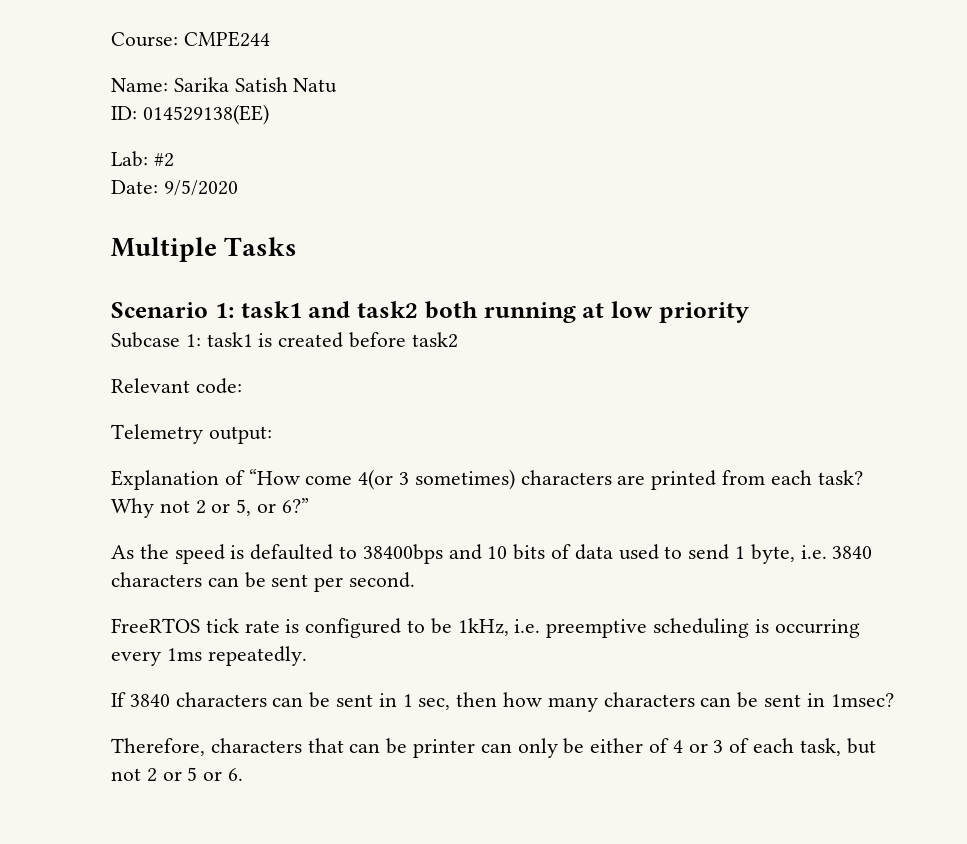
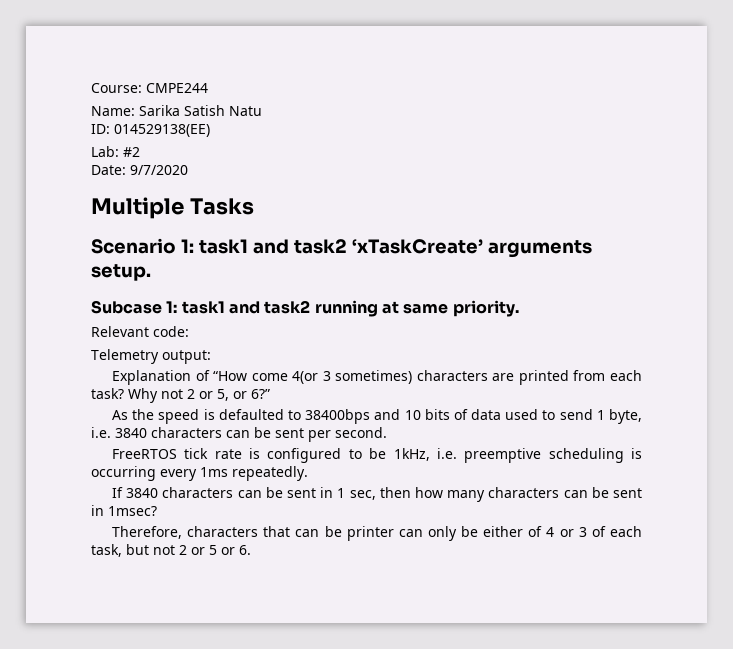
[163,180,238,196] 9/5/2020 -> [130,165,188,175] 9/7/2020
[424,301,749,323] [111,332,458,348] both running at low priority // Subcase 1: task1 is created before task2 -> [351,239,592,258] [91,264,151,281] [91,300,519,317] ‘xTaskCreate’ arguments setup. // Subcase 1: task1 and task2 running at same priority.

